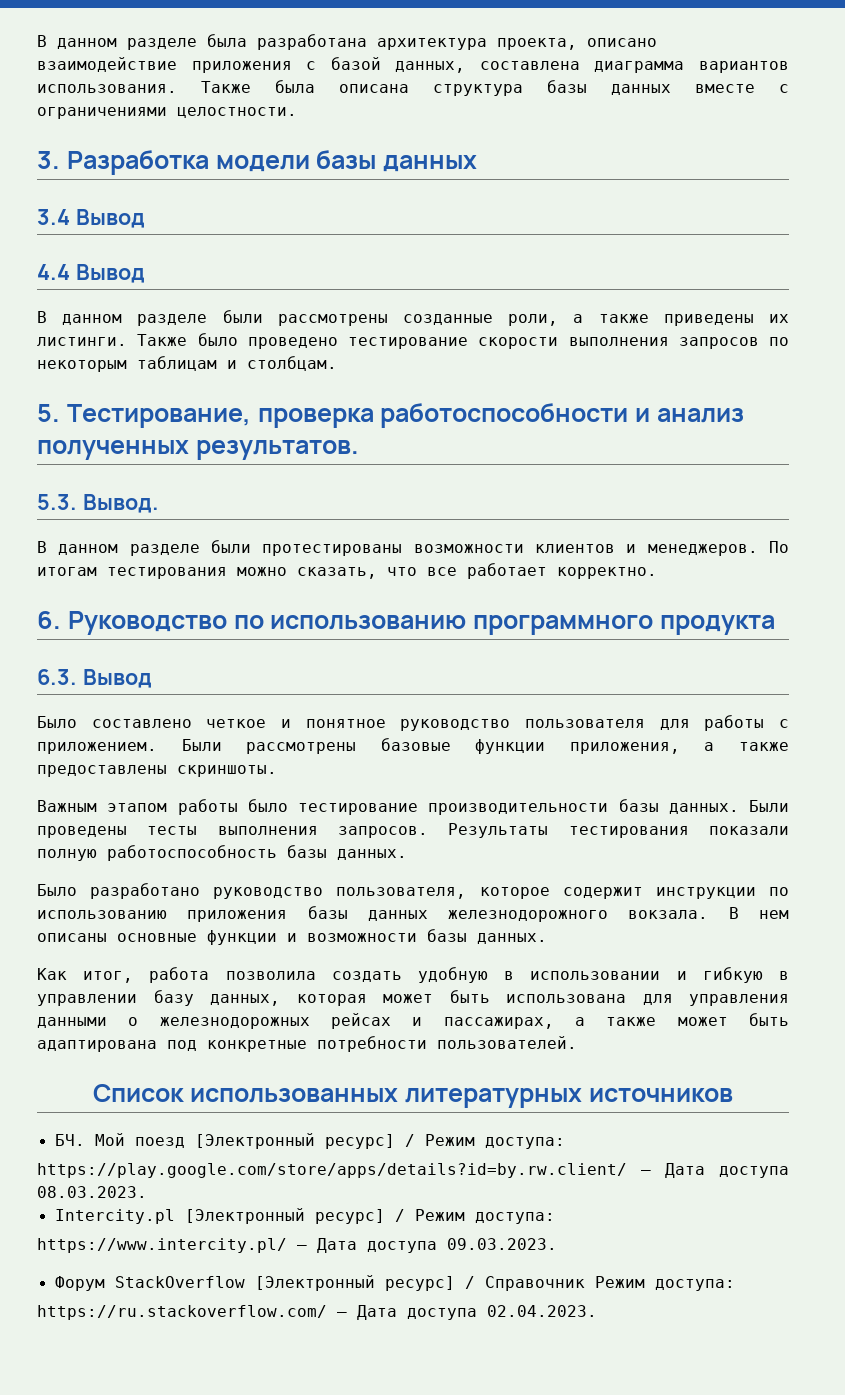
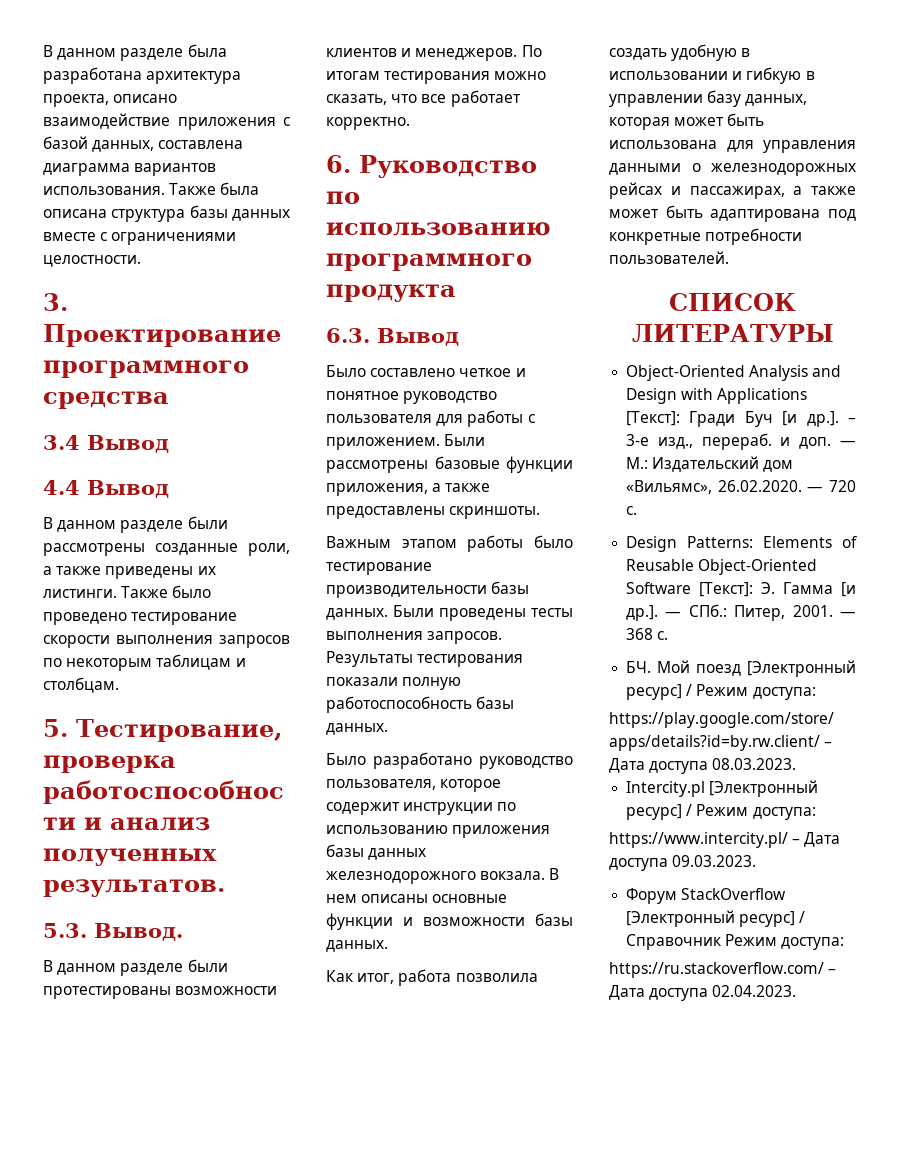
[66,150,477,175] Разработка модели базы данных -> [43,324,281,347] [43,360,249,378] [43,391,169,409] Проектирование программного средства
[93,1084,733,1108] Список использованных литературных источников -> [669,293,796,311] [631,324,834,342] [626,365,842,381] [626,388,808,404] [626,411,856,427] [626,433,856,450] [626,456,794,472] [626,480,856,494] [626,506,638,515] [626,536,857,552] [626,559,818,575] [626,582,856,597] [626,604,856,621] [626,628,669,640] СПИСОК ЛИТЕРАТУРЫ // Object-Oriented Analysis and Design with Applications [Текст]: Гради Буч [и др.]. – 3-е изд., перераб. и доп. — М.: Издательский дом «Вильямс», 26.02.2020. — 720 с. // Design Patterns: Elements of Reusable Object-Oriented Software [Текст]: Э. Гамма [и др.]. — СПб.: Питер, 2001. — 368 с.

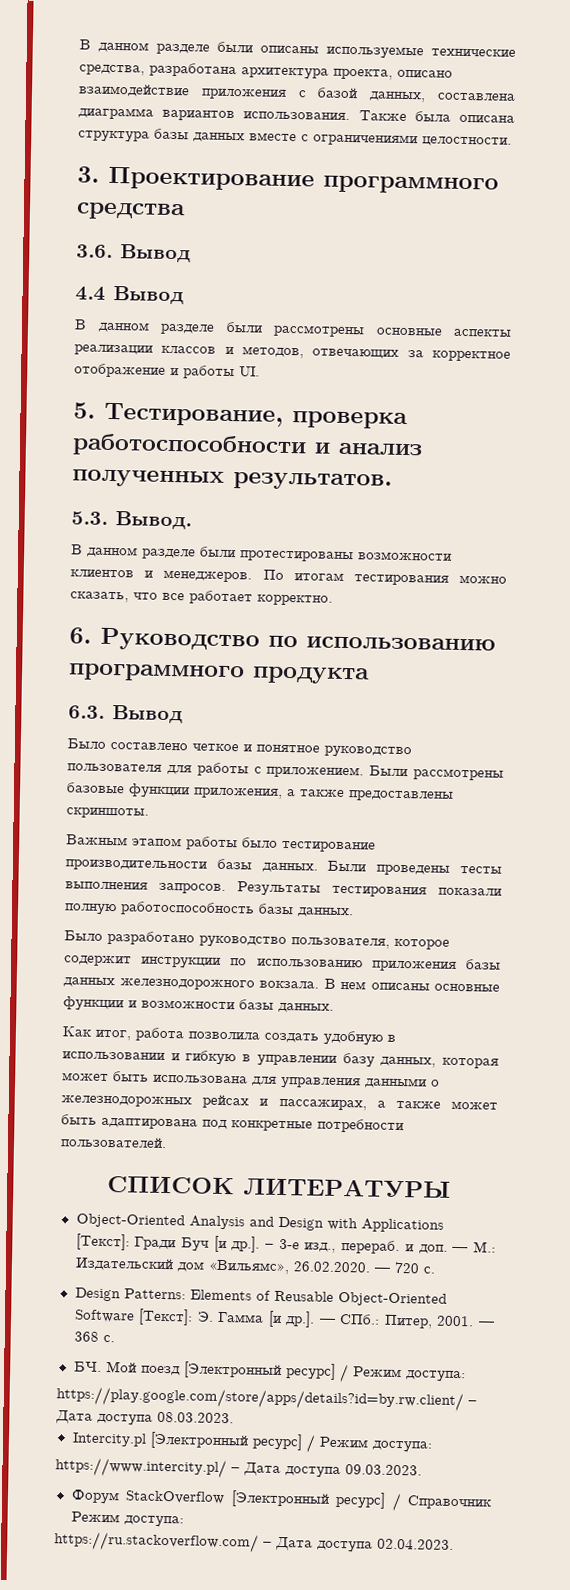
[43,44,227,61] В данном разделе была -> [79,39,516,60] [79,64,145,76] В данном разделе были описаны используемые технические средства,
[43,435,80,450] 3.4 -> [76,244,113,258] 3.6.
[155,543,290,556] [43,566,216,579] [43,585,212,598] [43,612,238,625] [43,635,290,648] [43,654,246,671] [43,677,119,693] созданные роли, а также приведены их листинги. Также было проведено тестирование скорости выполнения запросов по некоторым таблицам и столбцам. -> [375,327,511,337] [74,344,511,362] [74,363,260,380] основные аспекты реализации классов и методов, отвечающих за корректное отображение и работы UI.

